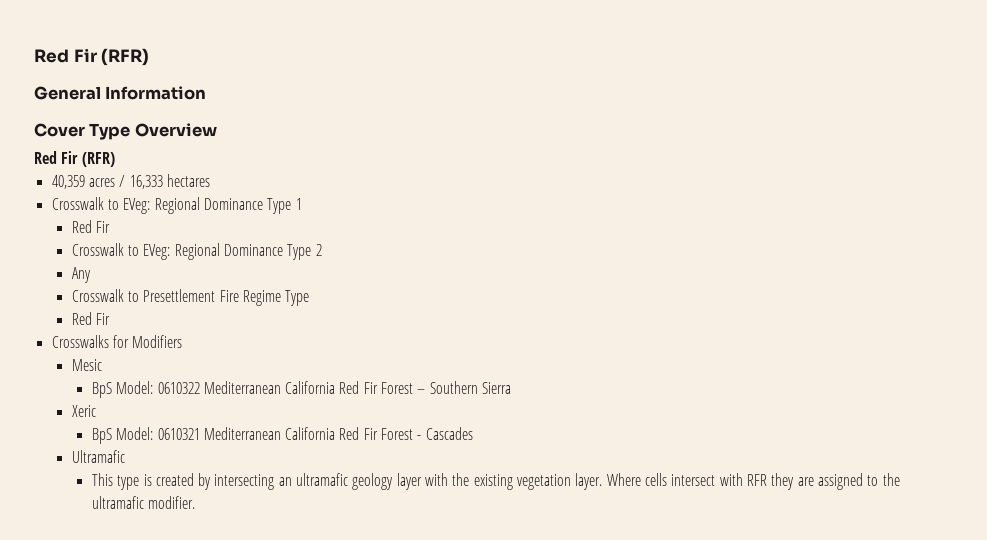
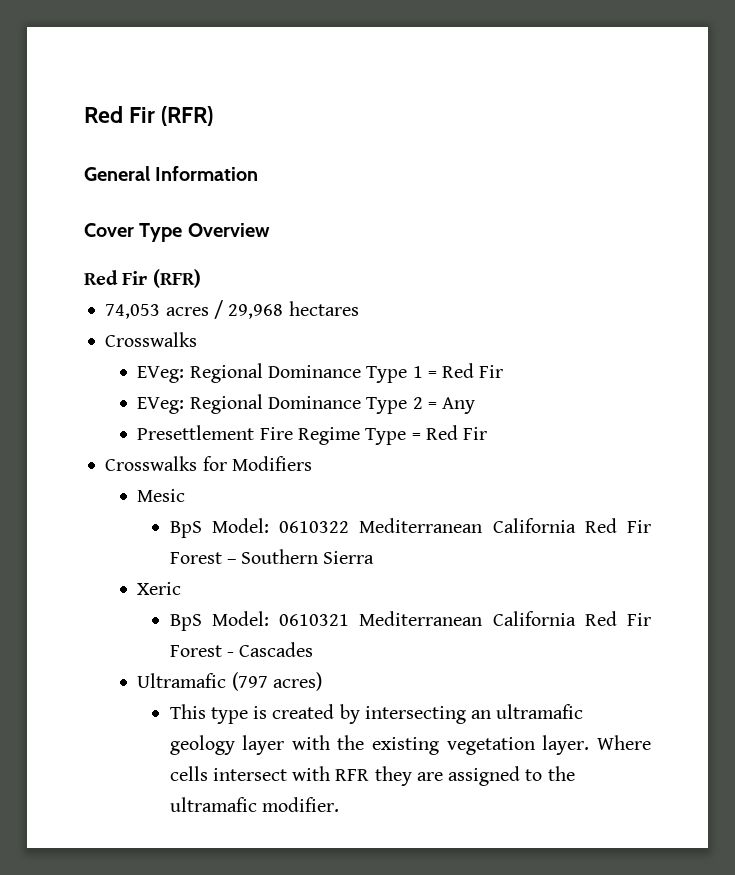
[51,175,85,189] 40,359 -> [105,304,161,319] 74,053
[129,175,163,189] 16,333 -> [228,304,284,319] 29,968
[51,197,119,210] Crosswalk to -> [105,332,198,347] Crosswalks //
[71,220,111,233] [71,243,140,256] // Red Fir // Crosswalk to -> [427,363,504,378] = Red Fir //
(322, 250) // -> [427,402,437,409] =
[71,289,140,302] Crosswalk to -> (476, 405) none
(310, 298) // -> [411,433,421,440] =
(125, 456) none -> [231,672,323,691] (797 acres)

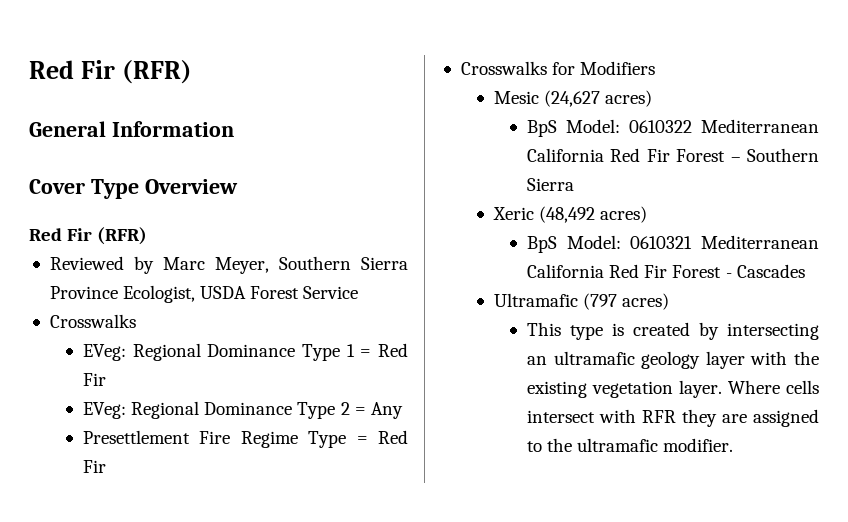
[105,300,359,319] 74,053 acres / 29,968 hectares -> [49,256,408,274] [49,285,359,303] Reviewed by Marc Meyer, Southern Sierra Province Ecologist, USDA Forest Service
(186, 495) none -> [544,90,653,107] (24,627 acres)
(182, 588) none -> [539,206,648,223] (48,492 acres)

